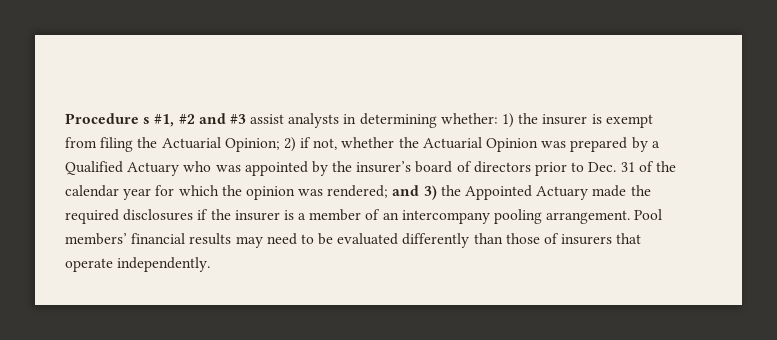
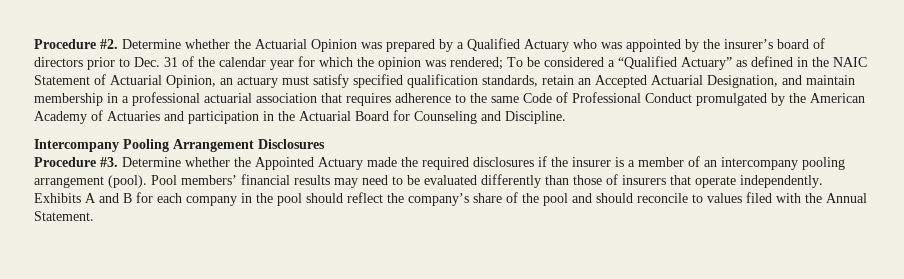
[65,113,653,128] [65,137,338,152] Procedure s #1, #2 and #3 assist analysts in determining whether: 1) the insurer is exempt from filing the Actuarial Opinion; 2) if not, -> [34,39,181,49] Procedure #2. Determine
[392,185,437,200] and 3) -> [507,56,867,70] [34,74,855,88] [34,92,865,106] [34,110,566,124] [34,139,325,152] [34,157,230,167] To be considered a “Qualified Actuary” as defined in the NAIC Statement of Actuarial Opinion, an actuary must satisfy specified qualification standards, retain an Accepted Actuarial Designation, and maintain membership in a professional actuarial association that requires adherence to the same Code of Professional Conduct promulgated by the American Academy of Actuaries and participation in the Actuarial Board for Counseling and Discipline. // Intercompany Pooling Arrangement Disclosures // Procedure #3. Determine whether
[546,210,631,224] arrangement. -> [34,175,147,188] arrangement (pool).
(211, 264) none -> [34,192,867,206] [34,211,94,221] Exhibits A and B for each company in the pool should reflect the company’s share of the pool and should reconcile to values filed with the Annual Statement.

